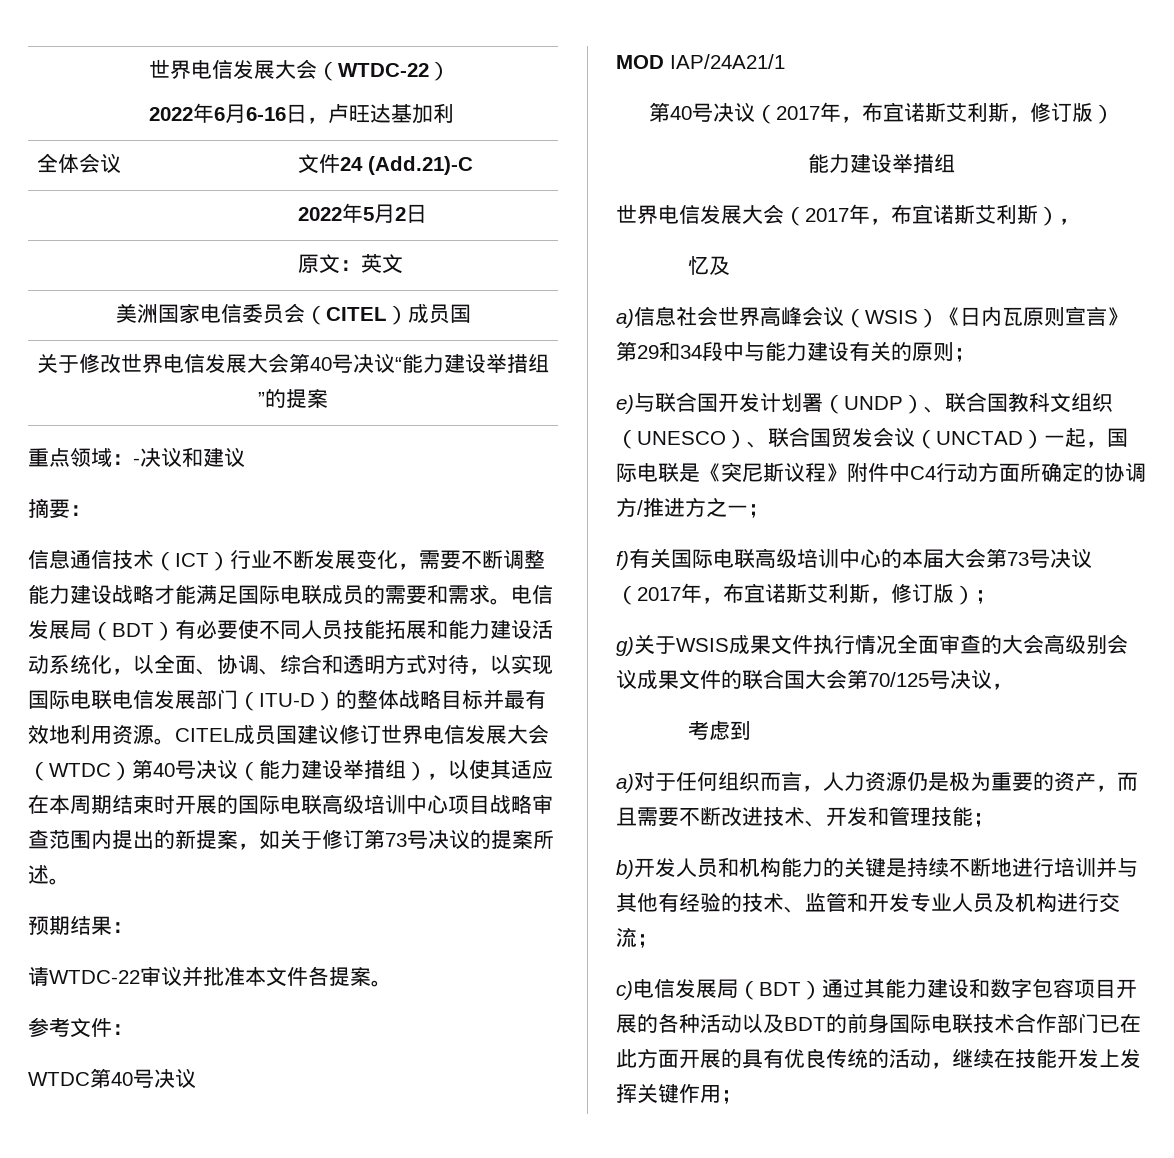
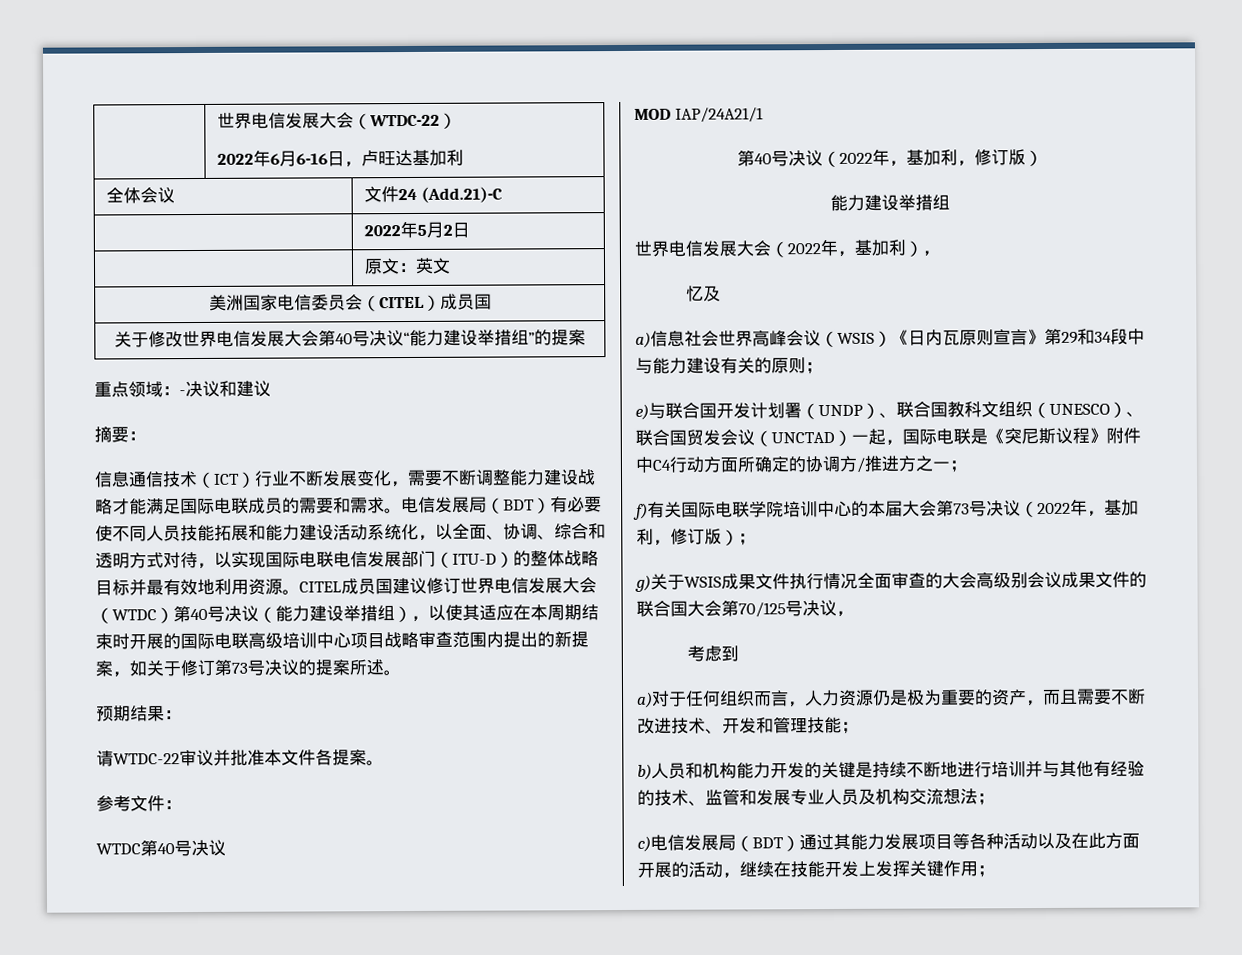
[775,102,1009,123] 2017年，布宜诺斯艾利斯 -> [839,148,958,167] 2022年，基加利
[805,204,1038,225] 2017年，布宜诺斯艾利斯 -> [787,238,906,257] 2022年，基加利
[755,548,797,568] 高级 -> [749,501,784,518] 学院
[637,583,870,604] 2017年，布宜诺斯艾利斯 -> [1037,498,1139,517] [636,528,654,545] 2022年，基加利
[634,858,676,878] 开发 -> (652, 771) none
(823, 867) none -> [770,762,805,779] 开发
[868,893,910,913] 开发 -> [756,789,791,806] 发展
[1057,892,1120,913] [616,927,637,947] 进行交流 -> [909,788,978,805] 交流想法
[927,978,1137,999] [616,1013,1141,1033] [616,1048,868,1069] 建设和数字包容项目开展的各种活动以及BDT的前身国际电联技术合作部门已在此方面开展的具有优良传统 -> [884,832,1140,850] [637,861,672,878] 发展项目等各种活动以及在此方面开展

